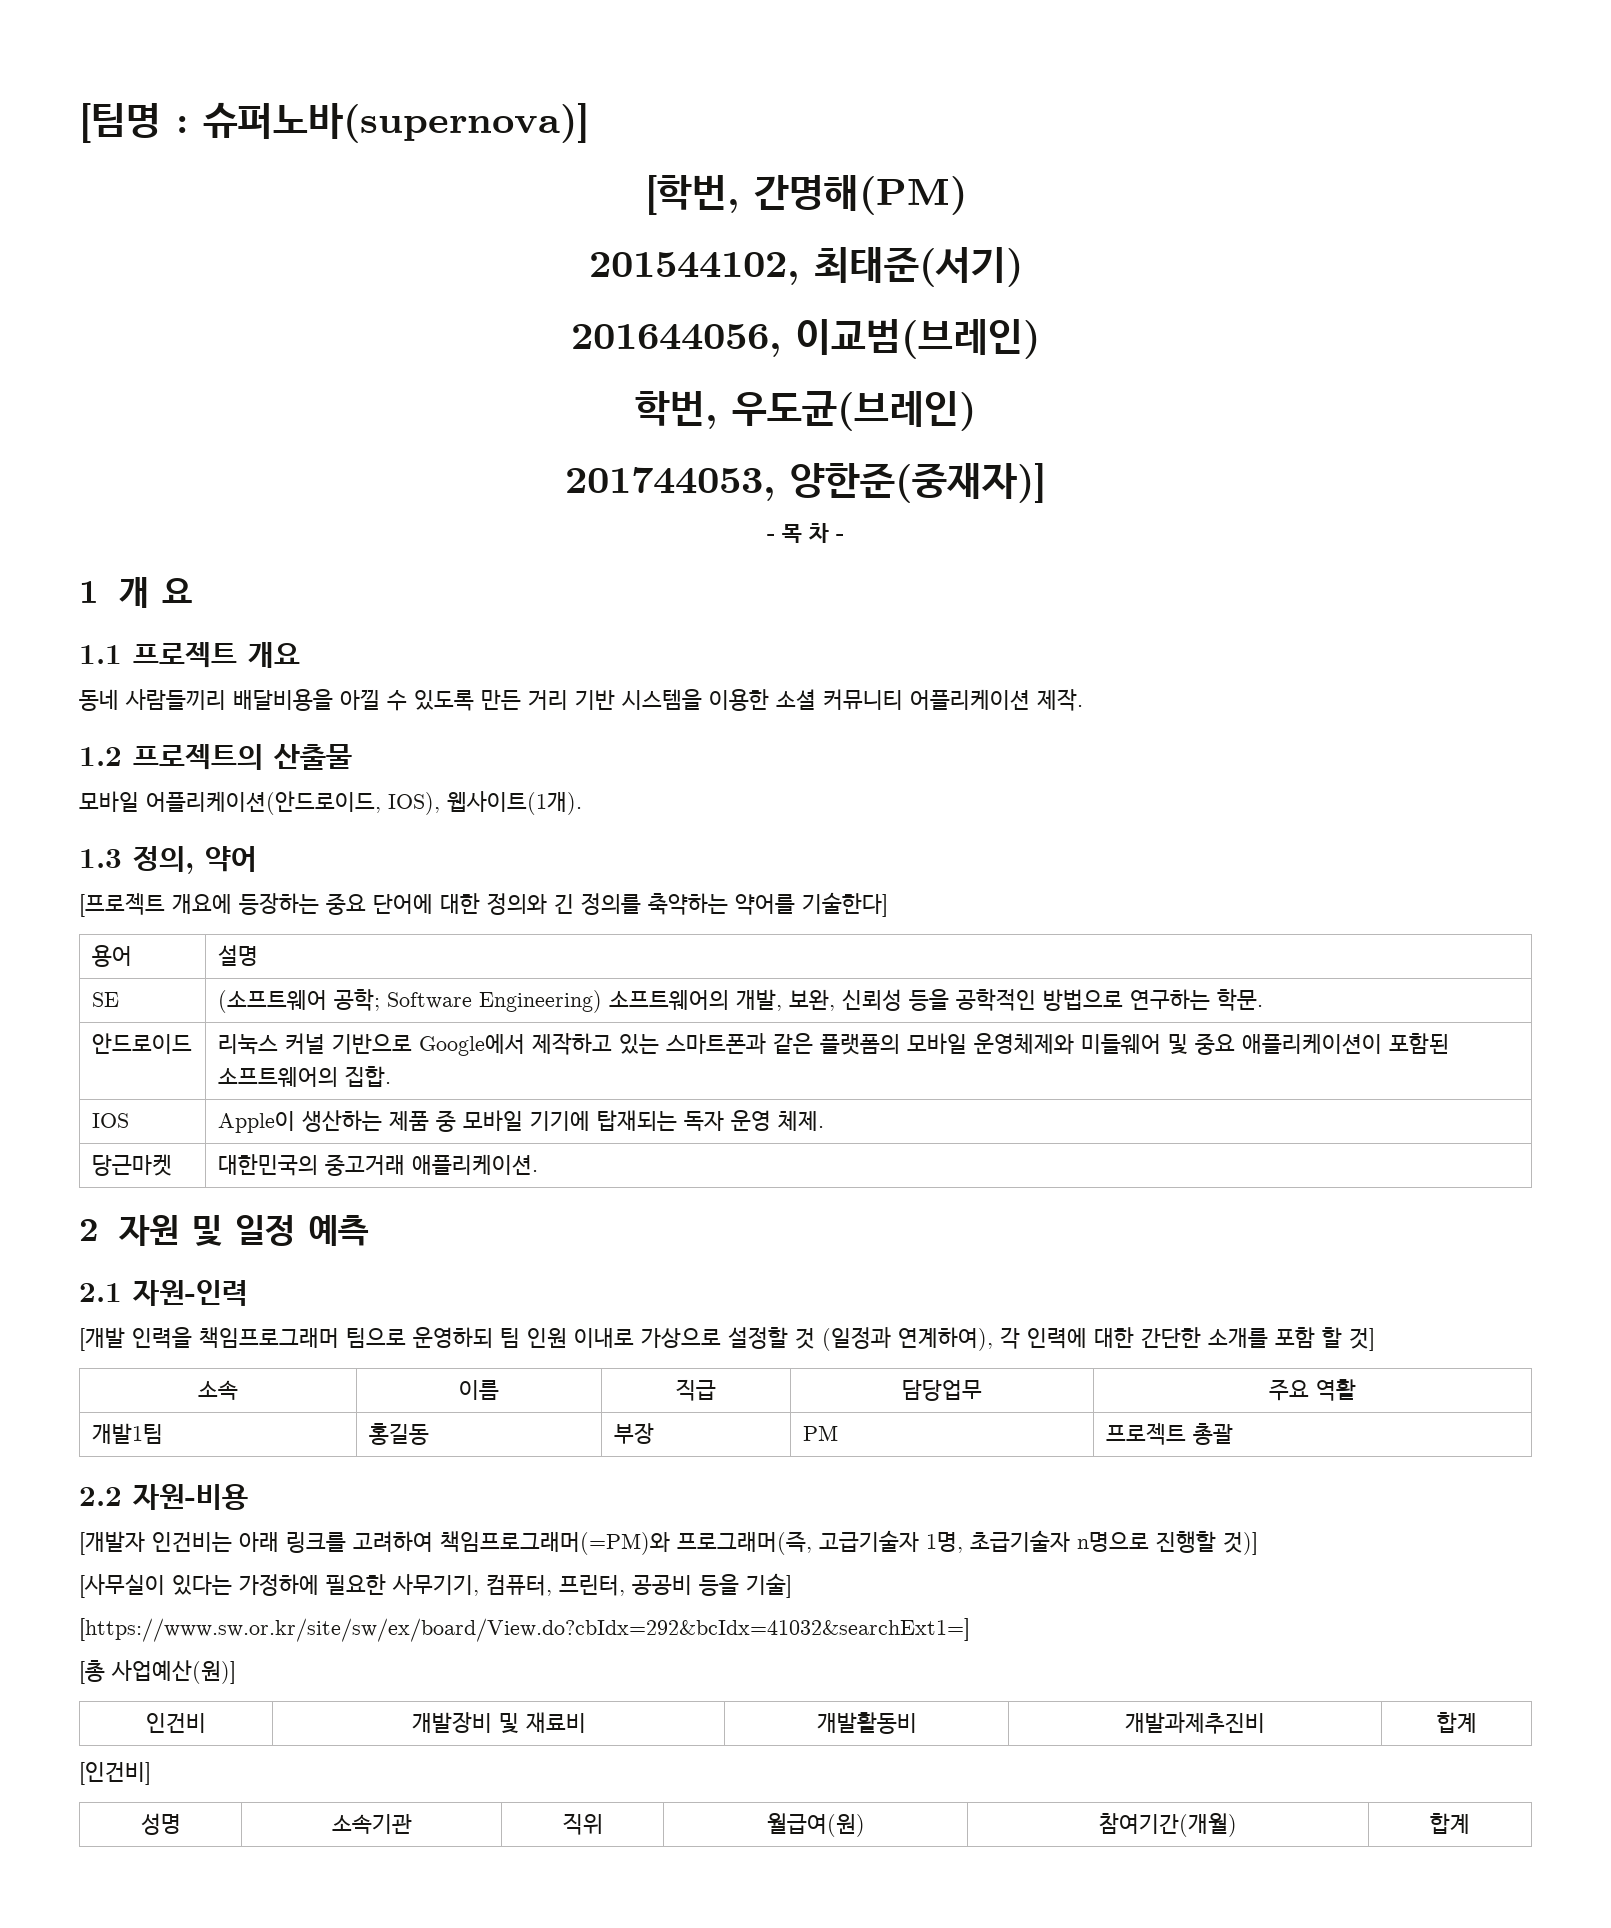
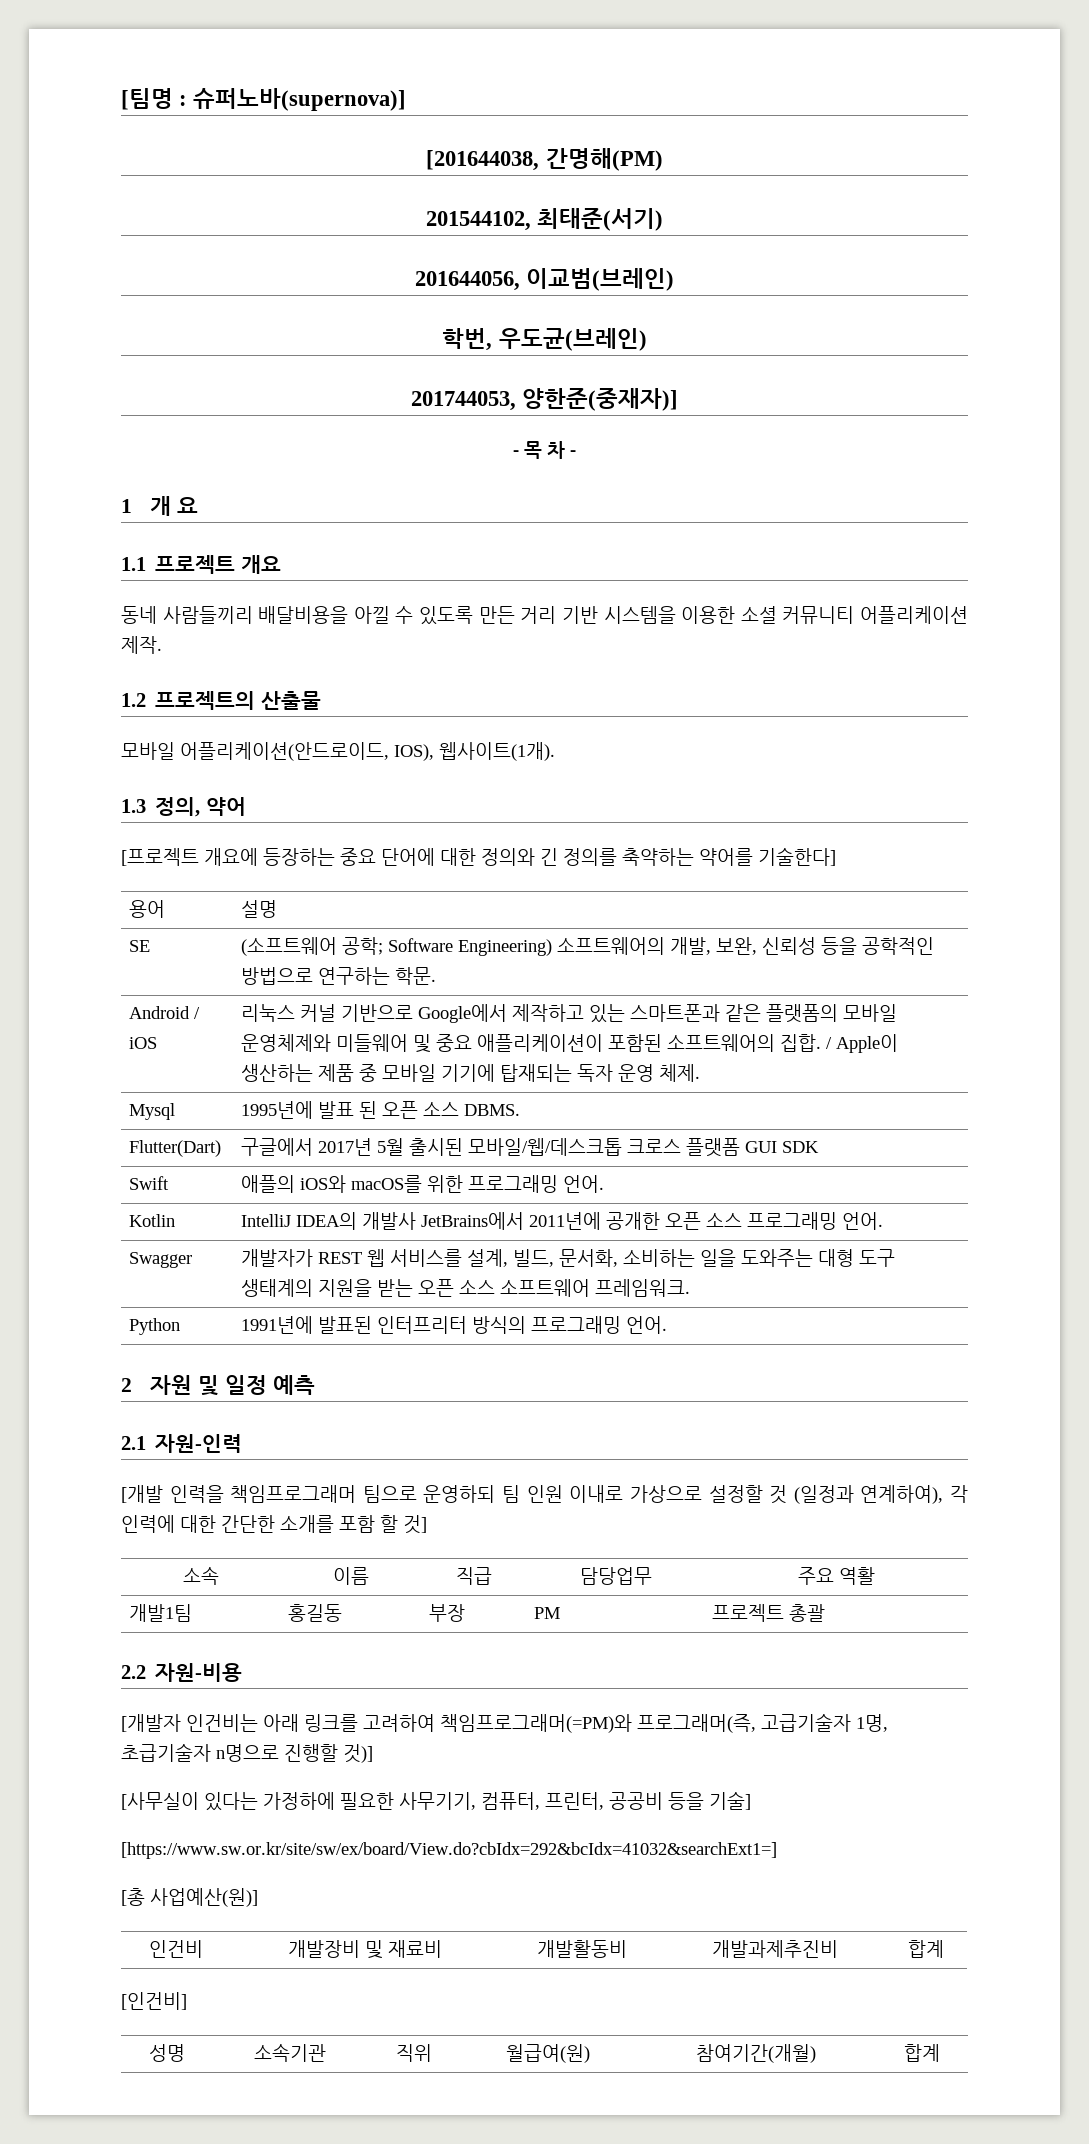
[644,175,739,215] [학번, -> [426,150,540,171] [201644038,
[91,1033,192,1054] 안드로이드 -> [128,1006,200,1019] [128,1037,157,1049] Android / iOS
[91,1113,129,1128] // IOS | -> [825,1037,832,1049] /
[91,1154,172,1176] [217,1154,538,1176] 당근마켓 | 대한민국의 중고거래 애플리케이션. -> [128,1103,175,1120] [240,1101,520,1119] [128,1140,221,1157] [240,1138,819,1157] [128,1176,169,1190] [240,1175,604,1193] [128,1214,175,1227] [240,1212,883,1230] [128,1252,192,1268] [240,1249,895,1267] [240,1279,690,1297] [128,1318,180,1335] [240,1316,667,1334] Mysql | 1995년에 발표 된 오픈 소스 DBMS. // Flutter(Dart) | 구글에서 2017년 5월 출시된 모바일/웹/데스크톱 크로스 플랫폼 GUI SDK // Swift | 애플의 iOS와 macOS를 위한 프로그래밍 언어. // Kotlin | IntelliJ IDEA의 개발사 JetBrains에서 2011년에 공개한 오픈 소스 프로그래밍 언어. // Swagger | 개발자가 REST 웹 서비스를 설계, 빌드, 문서화, 소비하는 일을 도와주는 대형 도구 생태계의 지원을 받는 오픈 소스 소프트웨어 프레임워크. // Python | 1991년에 발표된 인터프리터 방식의 프로그래밍 언어.

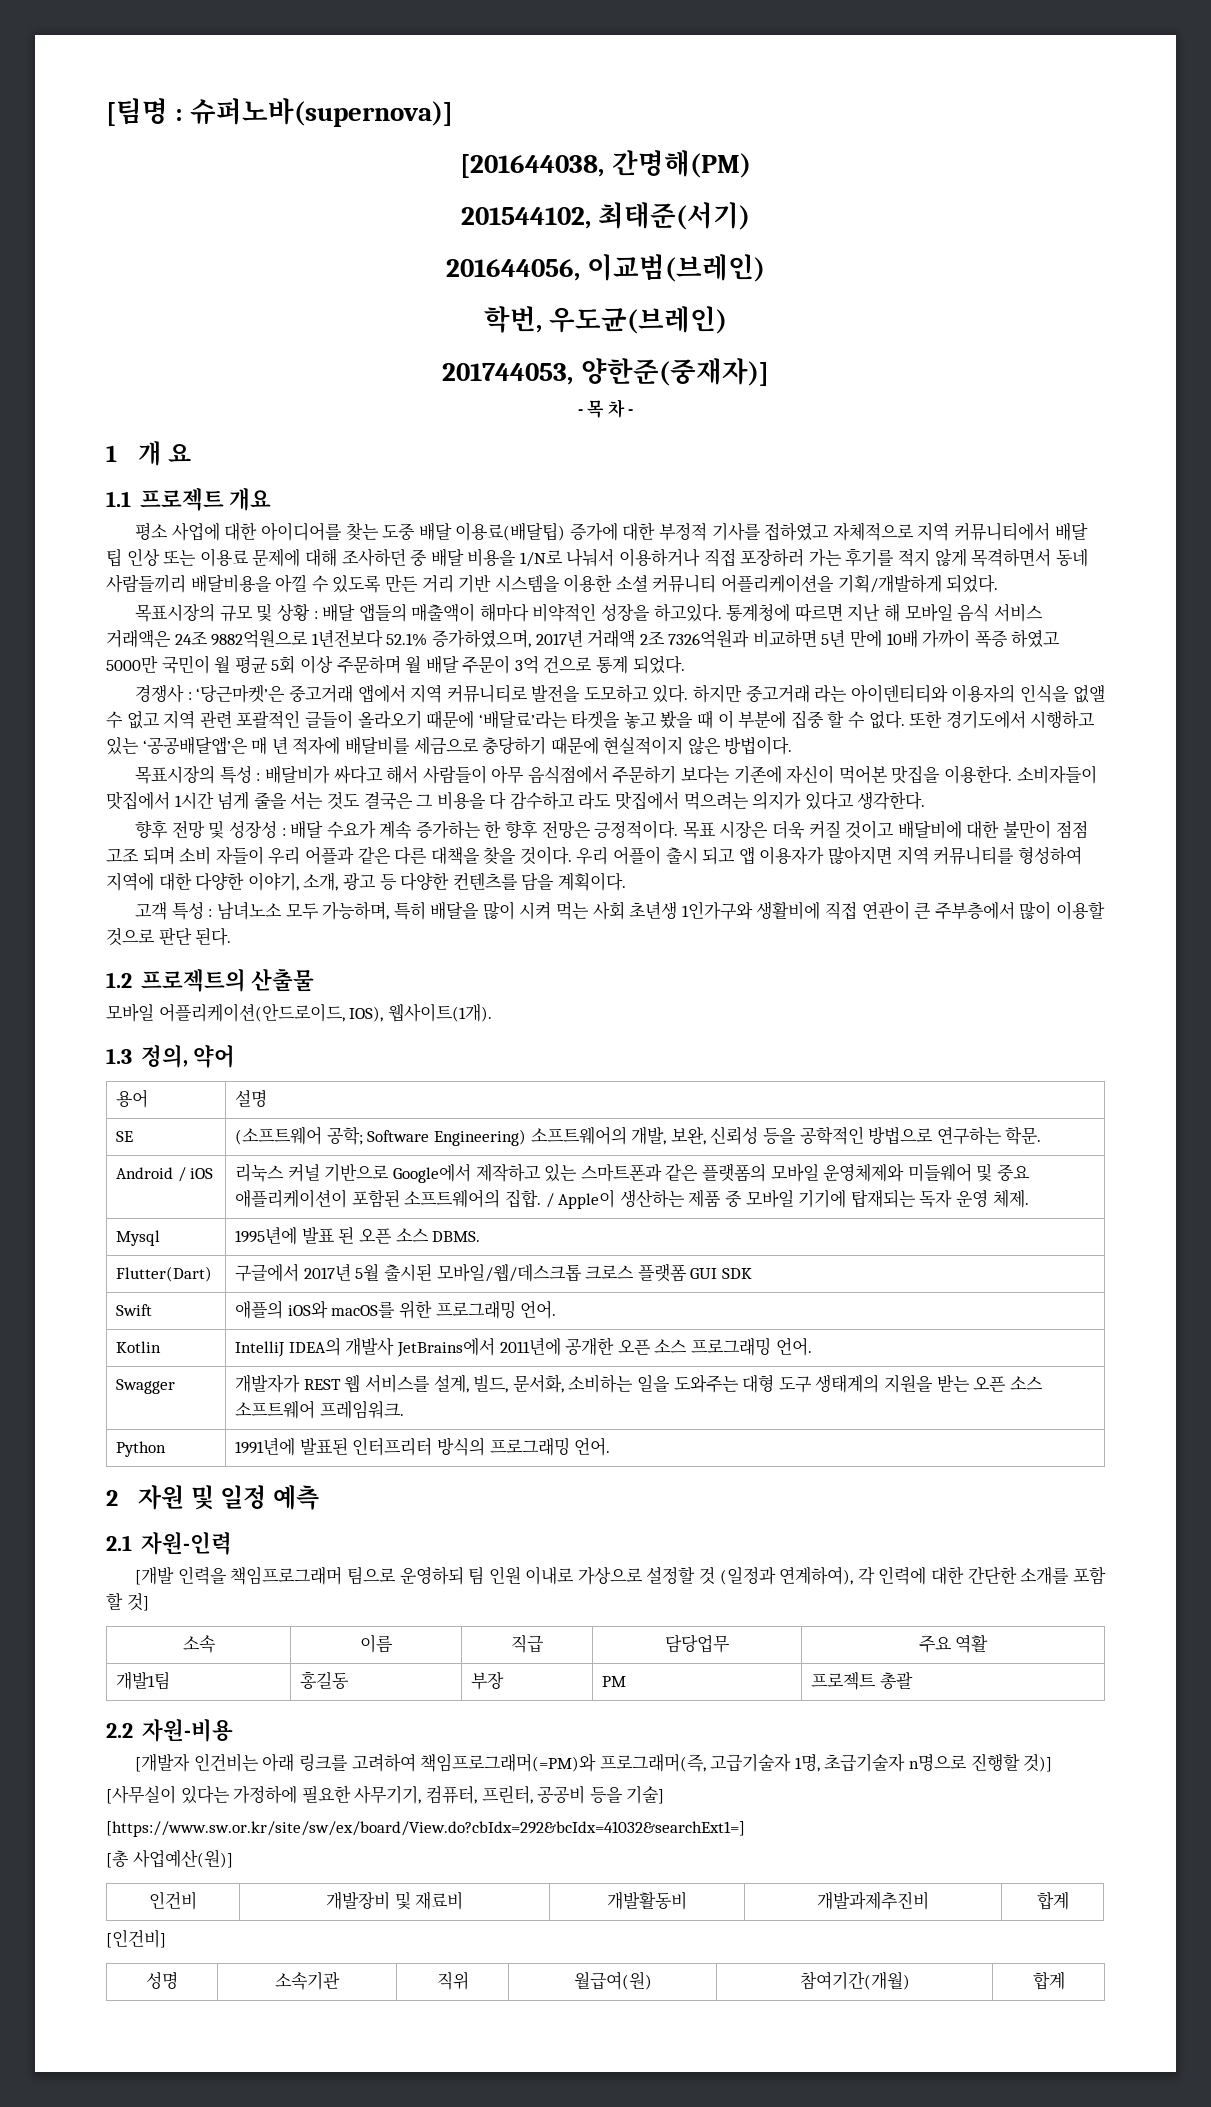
(281, 564) none -> [135,522,1088,541] [106,548,1052,567] 평소 사업에 대한 아이디어를 찾는 도중 배달 이용료(배달팁) 증가에 대한 부정적 기사를 접하였고 자체적으로 지역 커뮤니티에서 배달 팁 인상 또는 이용료 문제에 대해 조사하던 중 배달 비용을 1/N로 나눠서 이용하거나 직접 포장하러 가는 후기를 적지 않게 목격하면서
[860,606,969,624] [121,636,162,654] 어플리케이션 제작. -> [721,574,999,593] [135,603,1043,622] [106,629,1061,648] [106,655,685,674] [135,684,1105,703] [106,710,1096,729] [106,736,793,755] [135,765,1097,784] [106,791,926,810] [135,820,1088,839] [106,846,1082,865] [106,872,626,891] [135,901,1105,920] [106,927,232,946] 어플리케이션을 기획/개발하게 되었다. // 목표시장의 규모 및 상황 : 배달 앱들의 매출액이 해마다 비약적인 성장을 하고있다. 통계청에 따르면 지난 해 모바일 음식 서비스 거래액은 24조 9882억원으로 1년전보다 52.1% 증가하였으며, 2017년 거래액 2조 7326억원과 비교하면 5년 만에 10배 가까이 폭증 하였고 5000만 국민이 월 평균 5회 이상 주문하며 월 배달 주문이 3억 건으로 통계 되었다. // 경쟁사 : ‘당근마켓’은 중고거래 앱에서 지역 커뮤니티로 발전을 도모하고 있다. 하지만 중고거래 라는 아이덴티티와 이용자의 인식을 없앨 수 없고 지역 관련 포괄적인 글들이 올라오기 때문에 ‘배달료’라는 타겟을 놓고 봤을 때 이 부분에 집중 할 수 없다. 또한 경기도에서 시행하고 있는 ‘공공배달앱’은 매 년 적자에 배달비를 세금으로 충당하기 때문에 현실적이지 않은 방법이다. // 목표시장의 특성 : 배달비가 싸다고 해서 사람들이 아무 음식점에서 주문하기 보다는 기존에 자신이 먹어본 맛집을 이용한다. 소비자들이 맛집에서 1시간 넘게 줄을 서는 것도 결국은 그 비용을 다 감수하고 라도 맛집에서 먹으려는 의지가 있다고 생각한다. // 향후 전망 및 성장성 : 배달 수요가 계속 증가하는 한 향후 전망은 긍정적이다. 목표 시장은 더욱 커질 것이고 배달비에 대한 불만이 점점 고조 되며 소비 자들이 우리 어플과 같은 다른 대책을 찾을 것이다. 우리 어플이 출시 되고 앱 이용자가 많아지면 지역 커뮤니티를 형성하여 지역에 대한 다양한 이야기, 소개, 광고 등 다양한 컨텐츠를 담을 계획이다. // 고객 특성 : 남녀노소 모두 가능하며, 특히 배달을 많이 시켜 먹는 사회 초년생 1인가구와 생활비에 직접 연관이 큰 주부층에서 많이 이용할 것으로 판단 된다.
[121,847,836,866] // [프로젝트 개요에 등장하는 중요 단어에 대한 정의와 긴 정의를 축약하는 약어를 기술한다] -> (236, 1056) none

